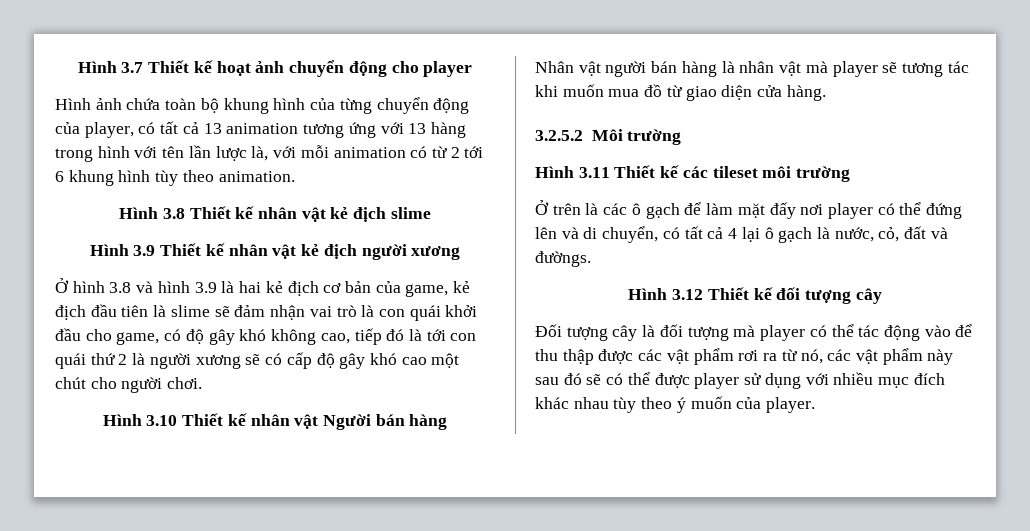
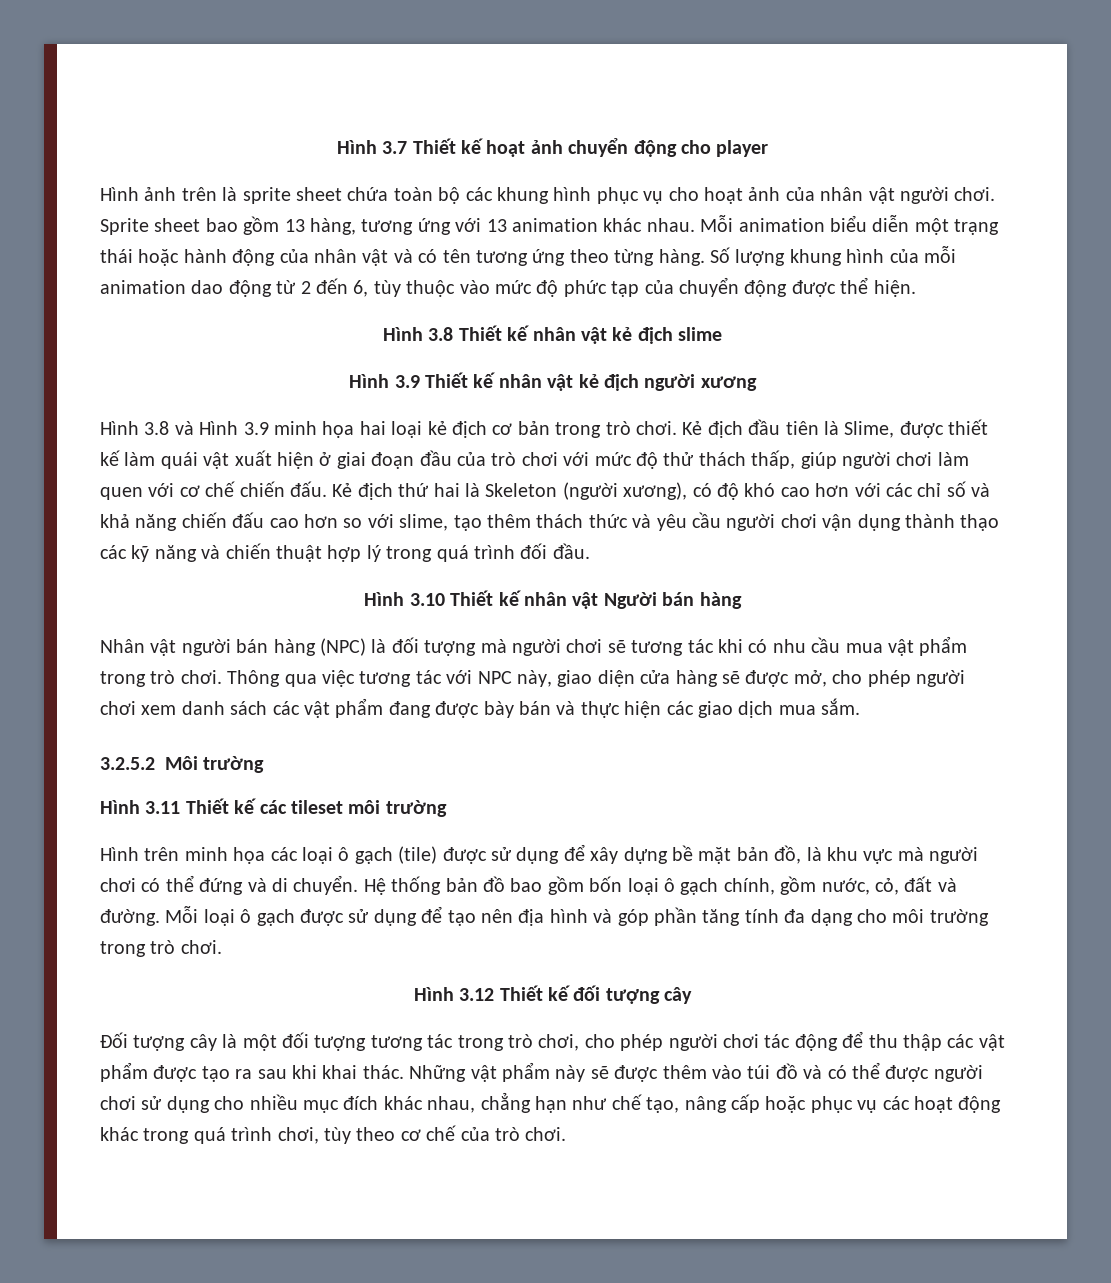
(122, 104) none -> [181,187,342,204] trên là sprite sheet
[223,97,470,114] [55,121,466,138] [55,145,484,162] [55,170,295,186] khung hình của từng chuyển động của player, có tất cả 13 animation tương ứng với 13 hàng trong hình với tên lần lược là, với mỗi animation có từ 2 tới 6 khung hình tùy theo animation. -> [465,187,996,204] [100,215,1000,235] [100,246,956,266] [100,277,916,297] các khung hình phục vụ cho hoạt ảnh của nhân vật người chơi. Sprite sheet bao gồm 13 hàng, tương ứng với 13 animation khác nhau. Mỗi animation biểu diễn một trạng thái hoặc hành động của nhân vật và có tên tương ứng theo từng hàng. Số lượng khung hình của mỗi animation dao động từ 2 đến 6, tùy thuộc vào mức độ phức tạp của chuyển động được thể hiện.
[55,278,471,297] [55,304,478,321] [55,328,477,345] [55,352,460,369] [55,377,203,393] Ở hình 3.8 và hình 3.9 là hai kẻ địch cơ bản của game, kẻ địch đầu tiên là slime sẽ đảm nhận vai trò là con quái khởi đầu cho game, có độ gây khó không cao, tiếp đó là tới con quái thứ 2 là người xương sẽ có cấp độ gây khó cao một chút cho người chơi. -> [100,419,989,438] [100,450,969,469] [100,481,991,500] [100,512,1000,531] [100,543,590,562] Hình 3.8 và Hình 3.9 minh họa hai loại kẻ địch cơ bản trong trò chơi. Kẻ địch đầu tiên là Slime, được thiết kế làm quái vật xuất hiện ở giai đoạn đầu của trò chơi với mức độ thử thách thấp, giúp người chơi làm quen với cơ chế chiến đấu. Kẻ địch thứ hai là Skeleton (người xương), có độ khó cao hơn với các chỉ số và khả năng chiến đấu cao hơn so với slime, tạo thêm thách thức và yêu cầu người chơi vận dụng thành thạo các kỹ năng và chiến thuật hợp lý trong quá trình đối đầu.
[721,61,969,77] [535,84,826,101] là nhân vật mà player sẽ tương tác khi muốn mua đồ từ giao diện cửa hàng. -> [320,636,968,656] [100,670,965,687] [100,698,861,718] (NPC) là đối tượng mà người chơi sẽ tương tác khi có nhu cầu mua vật phẩm trong trò chơi. Thông qua việc tương tác với NPC này, giao diện cửa hàng sẽ được mở, cho phép người chơi xem danh sách các vật phẩm đang được bày bán và thực hiện các giao dịch mua sắm.
[535,200,873,219] Ở trên là các ô gạch để làm mặt đấy nơi player -> [100,844,979,864] [100,878,136,892] Hình trên minh họa các loại ô gạch (tile) được sử dụng để xây dựng bề mặt bản đồ, là khu vực mà người chơi
[535,227,557,239] lên -> (244, 886) none
[602,226,948,243] [535,251,591,267] chuyển, có tất cả 4 lại ô gạch là nước, cỏ, đất và đườngs. -> [293,875,957,895] [100,906,989,926] [100,940,222,957] chuyển. Hệ thống bản đồ bao gồm bốn loại ô gạch chính, gồm nước, cỏ, đất và đường. Mỗi loại ô gạch được sử dụng để tạo nên địa hình và góp phần tăng tính đa dạng cho môi trường trong trò chơi.
[659,324,854,341] đối tượng mà player có thể -> [242,1032,759,1051] một đối tượng tương tác trong trò chơi, cho phép người chơi
[924,325,951,337] vào -> (838, 1042) none
[598,348,954,365] [535,373,602,385] được các vật phẩm rơi ra từ nó, các vật phẩm này sau đó sẽ -> [947,1034,1005,1051] [100,1062,823,1082] các vật phẩm được tạo ra sau khi khai thác. Những vật phẩm này sẽ được thêm vào túi đồ và
[694,373,829,389] player sử dụng với -> [933,1065,983,1082] [100,1096,245,1113] người chơi sử dụng cho
[573,396,816,413] nhau tùy theo ý muốn của player. -> [427,1092,1002,1113] [100,1125,567,1144] nhau, chẳng hạn như chế tạo, nâng cấp hoặc phục vụ các hoạt động khác trong quá trình chơi, tùy theo cơ chế của trò chơi.

